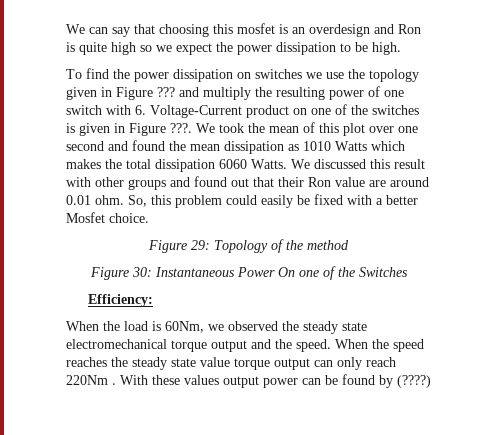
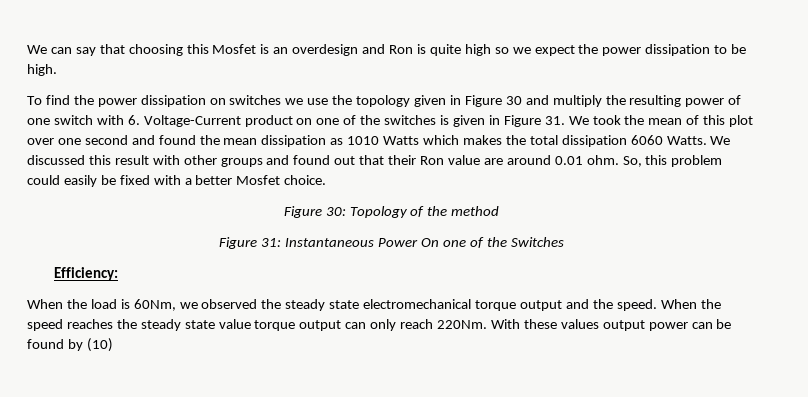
[237,23,275,34] mosfet -> [212,44,257,54] Mosfet
[157,87,175,97] ??? -> [505,96,522,105] 30
[170,123,192,133] ???. -> [544,116,565,125] 31.
[191,240,210,250] 29: -> [325,207,346,216] 30:
[131,267,152,277] 30: -> [261,238,282,247] 31:
[66,375,116,385] 220Nm . -> [437,320,488,329] 220Nm.
[397,375,431,388] (????) -> [86,338,113,352] (10)

